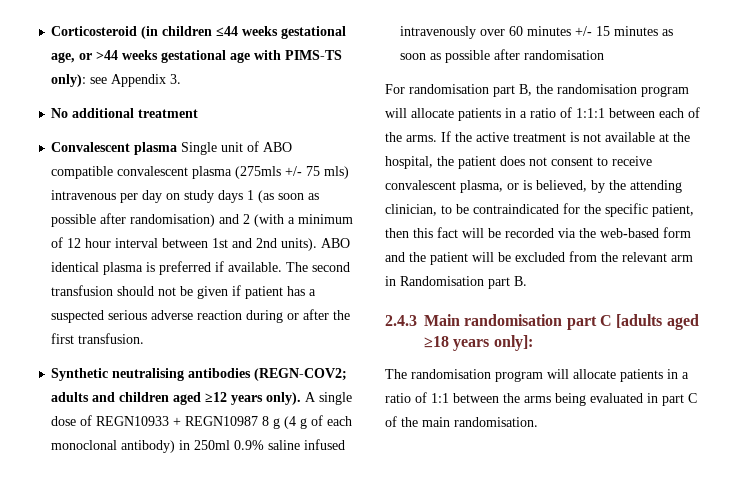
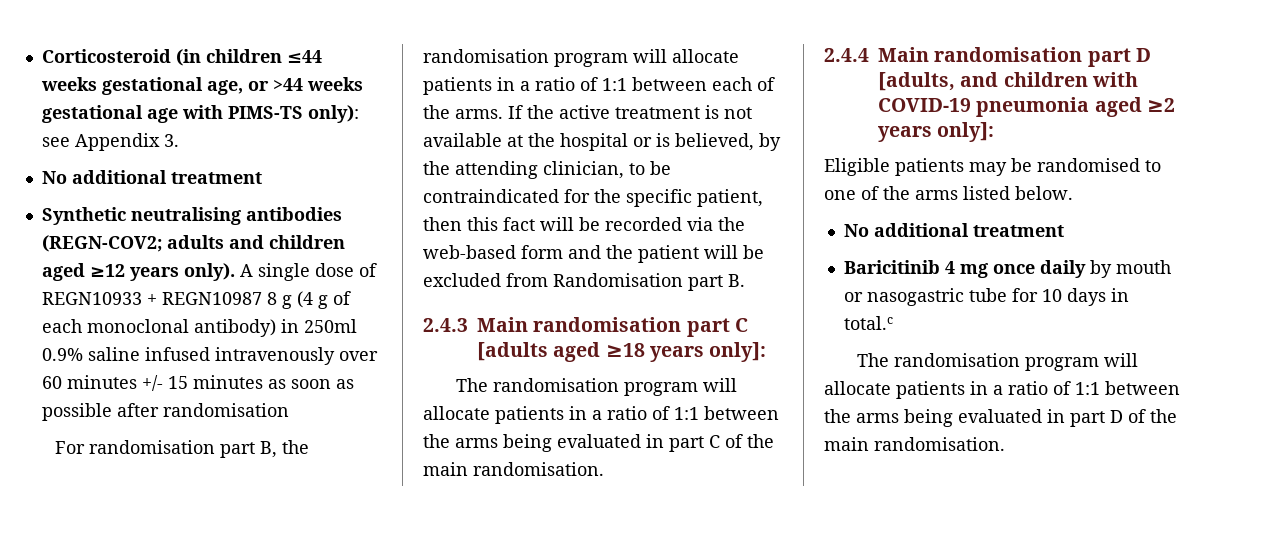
[51,141,293,155] [51,166,350,179] [51,190,320,203] [51,213,354,227] [51,237,351,251] [51,261,351,275] [51,285,317,299] [51,309,351,323] [51,333,145,344] // Convalescent plasma Single unit of ABO compatible convalescent plasma (275mls +/- 75 mls) intravenous per day on study days 1 (as soon as possible after randomisation) and 2 (with a minimum of 12 hour interval between 1st and 2nd units). ABO identical plasma is preferred if available. The second transfusion should not be given if patient has a suspected serious adverse reaction during or after the first transfusion. -> (262, 178) none
[576,108,605,118] 1:1:1 -> [602,78,627,91] 1:1
[385,156,652,169] [385,180,503,193] hospital, the patient does not consent to receive convalescent plasma, -> [560,133,628,151] hospital
[601,252,693,262] [385,276,396,286] the relevant arm in -> (548, 280) none
(538, 422) none -> [824,47,1151,67] [878,72,1138,91] [878,97,1175,117] [878,122,995,142] [824,158,1161,176] [824,186,1073,200] [843,223,1064,237] [843,260,1171,278] [843,288,1129,306] [843,316,893,330] [856,353,1138,371] [824,381,1180,399] [824,409,1177,427] [824,437,1005,451] // 2.4.4 Main randomisation part D [adults, and children with COVID-19 pneumonia aged ≥2 years only]: // Eligible patients may be randomised to one of the arms listed below. // No additional treatment // Baricitinib 4 mg once daily by mouth or nasogastric tube for 10 days in total.c // The randomisation program will allocate patients in a ratio of 1:1 between the arms being evaluated in part D of the main randomisation.

